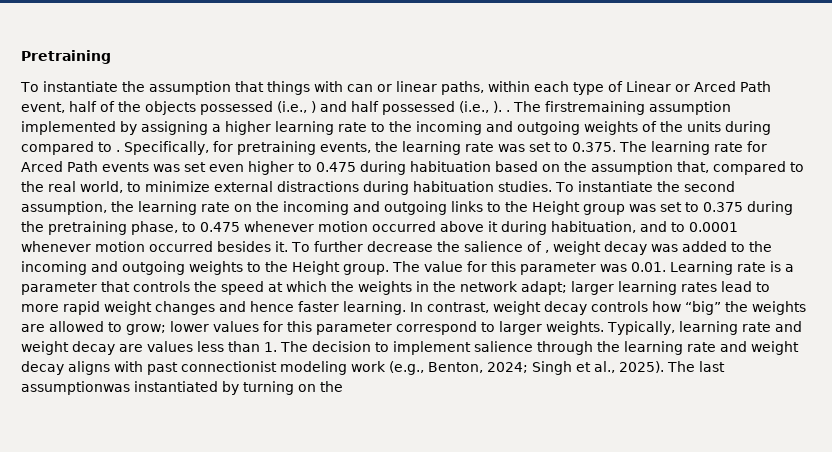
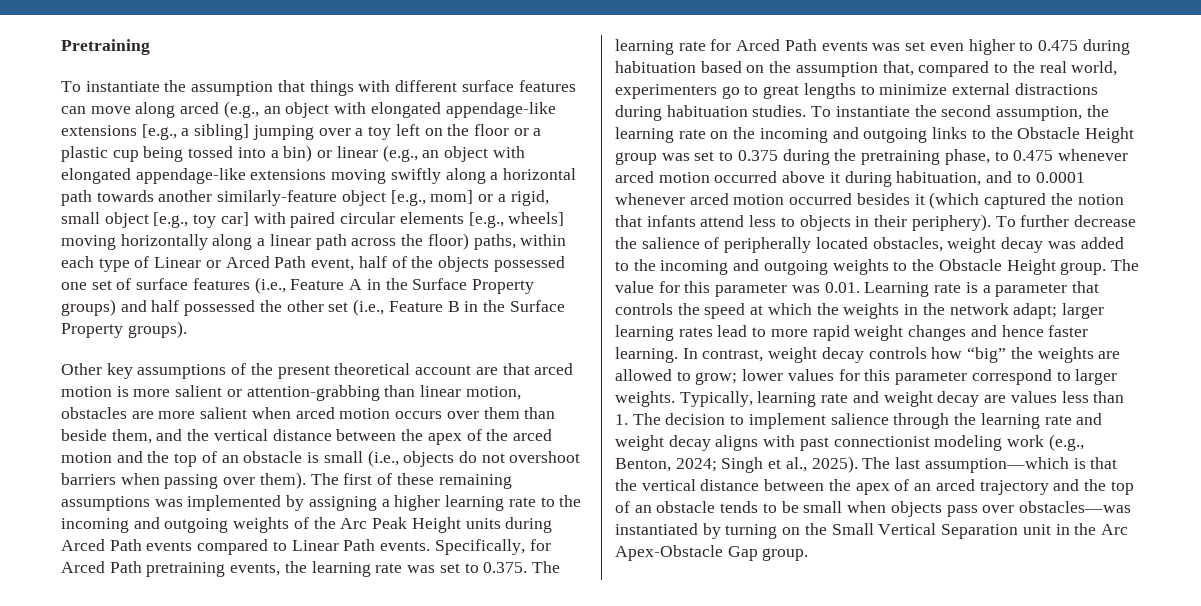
[346,81,437,92] can or linear -> [395,80,576,92] [61,101,556,118] [61,124,542,140] [61,145,525,162] [61,168,577,184] [61,190,549,206] [61,212,565,228] [61,233,469,250] different surface features can move along arced (e.g., an object with elongated appendage-like extensions [e.g., a sibling] jumping over a toy left on the floor or a plastic cup being tossed into a bin) or linear (e.g., an object with elongated appendage-like extensions moving swiftly along a horizontal path towards another similarly-feature object [e.g., mom] or a rigid, small object [e.g., toy car] with paired circular elements [e.g., wheels] moving horizontally along a linear path across the floor)
[277,101,731,115] (i.e., ) and half possessed (i.e., ). . The firstremaining assumption -> [61,277,534,294] [61,299,565,316] [61,321,187,338] [61,363,574,379] [61,385,521,401] [61,407,556,419] [61,429,552,445] [61,450,581,467] [61,472,512,489] [61,496,183,511] one set of surface features (i.e., Feature A in the Surface Property groups) and half possessed the other set (i.e., Feature B in the Surface Property groups). // Other key assumptions of the present theoretical account are that arced motion is more salient or attention-grabbing than linear motion, obstacles are more salient when arced motion occurs over them than beside them, and the vertical distance between the apex of the arced motion and the top of an obstacle is small (i.e., objects do not overshoot barriers when passing over them). The first of these remaining assumptions was
[687,121,771,135] [21,141,233,155] units during compared to . Specifically, for -> [340,517,553,533] [61,539,551,555] [61,561,142,573] Arc Peak Height units during Arced Path events compared to Linear Path events. Specifically, for Arced Path
(123, 187) none -> [615,83,856,99] experimenters go to great lengths
(528, 206) none -> [1017,127,1081,139] Obstacle
(314, 226) none -> [615,171,654,183] arced
(91, 246) none -> [689,193,729,205] arced
[275,241,288,252] it. -> [914,192,1124,209] [615,214,991,231] it (which captured the notion that infants attend less to objects in their periphery).
[544,250,549,253] , -> [724,237,943,253] peripherally located obstacles,
(288, 266) none -> [938,259,1002,271] Obstacle
[21,381,130,395] assumptionwas -> [924,457,1118,473] [615,479,1134,495] [615,501,1131,517] assumption—which is that the vertical distance between the apex of an arced trajectory and the top of an obstacle tends to be small when objects pass over obstacles—was
(343, 386) none -> [831,523,1128,539] [615,545,809,561] Small Vertical Separation unit in the Arc Apex-Obstacle Gap group.

